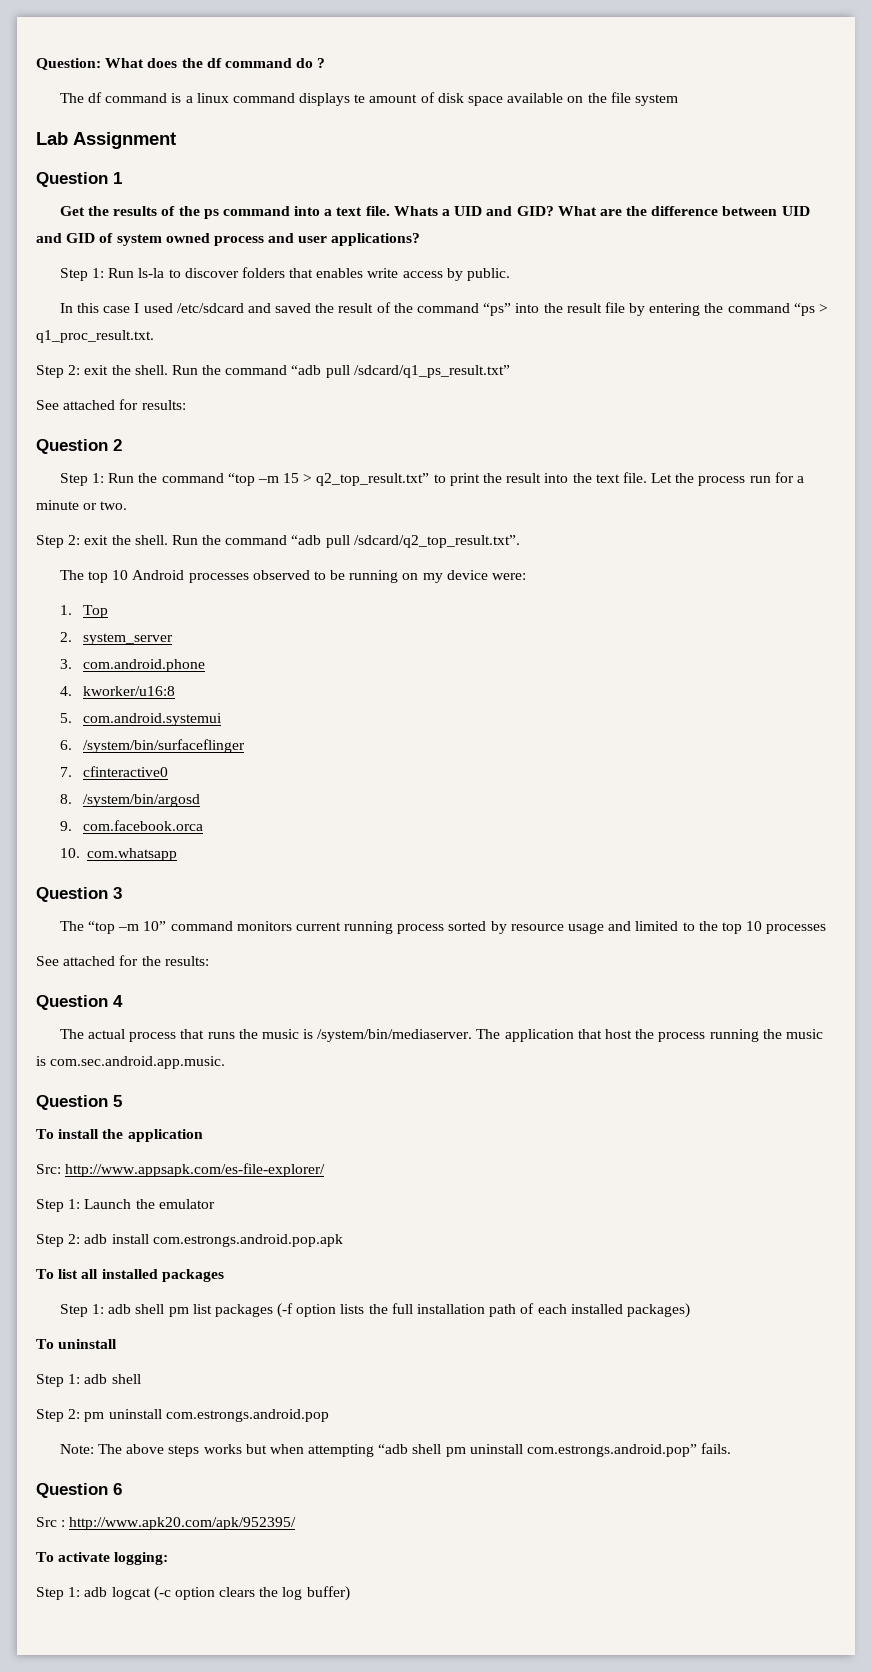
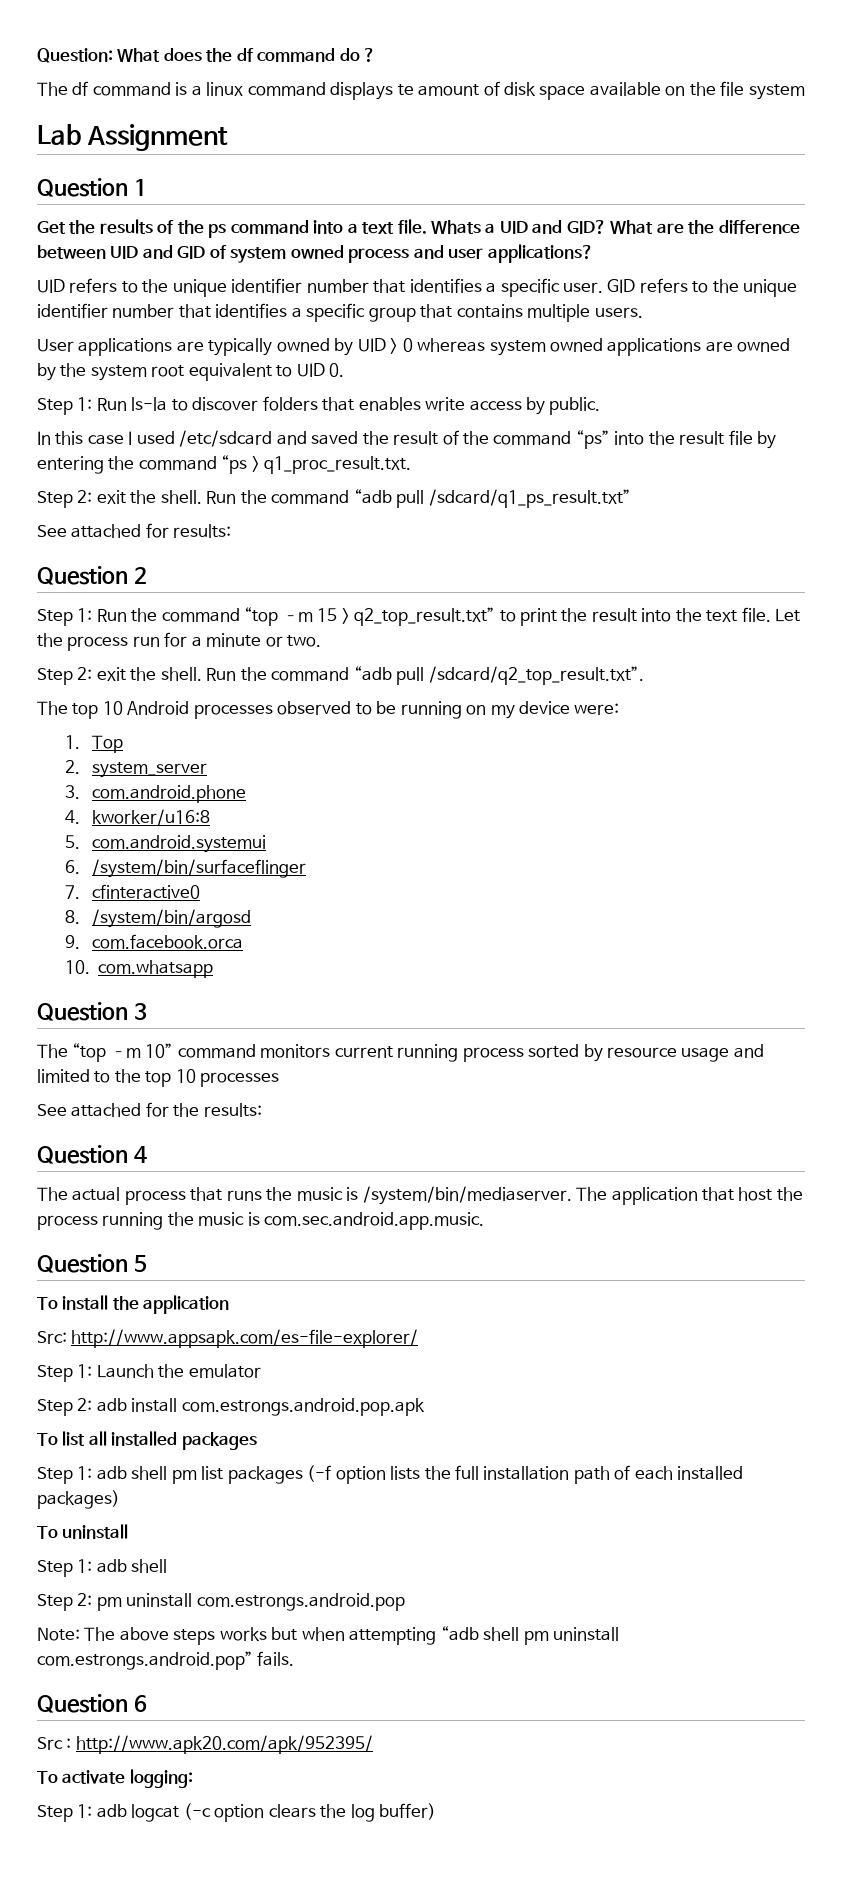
(421, 239) none -> [37,278,798,297] [37,303,643,322] [37,338,791,356] [37,363,345,381] // UID refers to the unique identifier number that identifies a specific user. GID refers to the unique identifier number that identifies a specific group that contains multiple users. // User applications are typically owned by UID > 0 whereas system owned applications are owned by the system root equivalent to UID 0.

